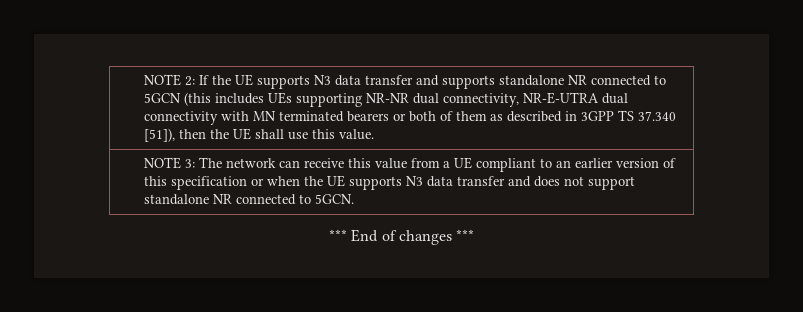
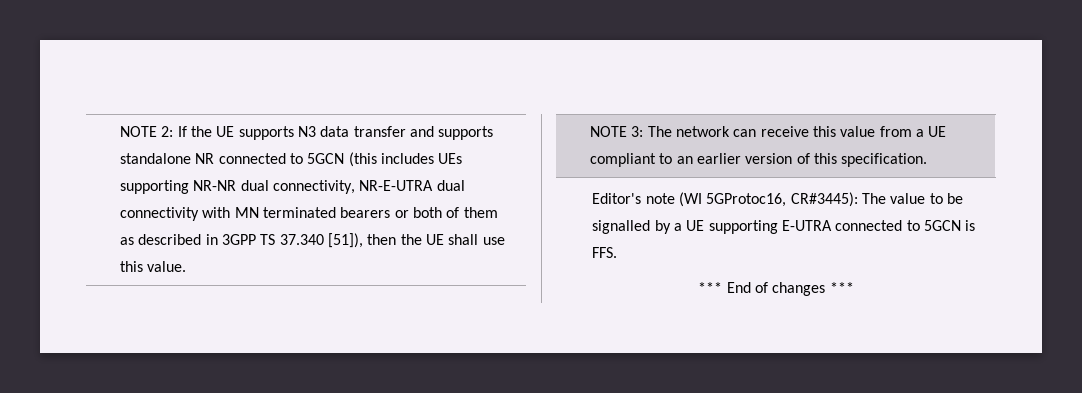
[171,175,636,190] [144,194,355,205] specification or when the UE supports N3 data transfer and does not support standalone NR connected to 5GCN. -> [841,153,928,167] [592,192,963,207] [592,220,976,234] [592,247,618,258] specification. // Editor's note (WI 5GProtoc16, CR#3445): The value to be signalled by a UE supporting E-UTRA connected to 5GCN is FFS.

